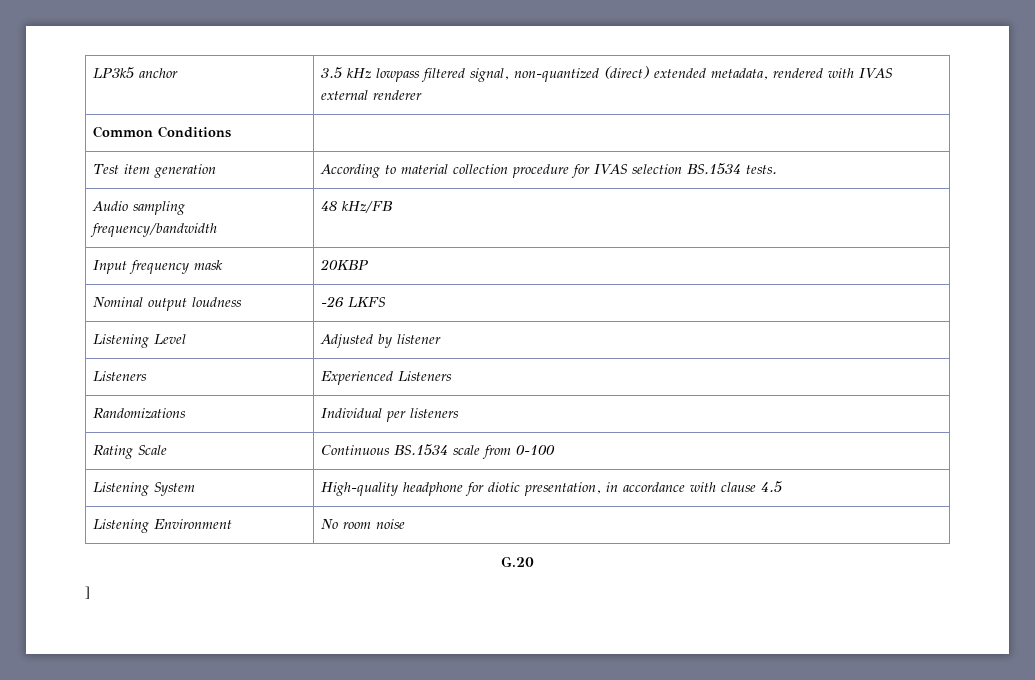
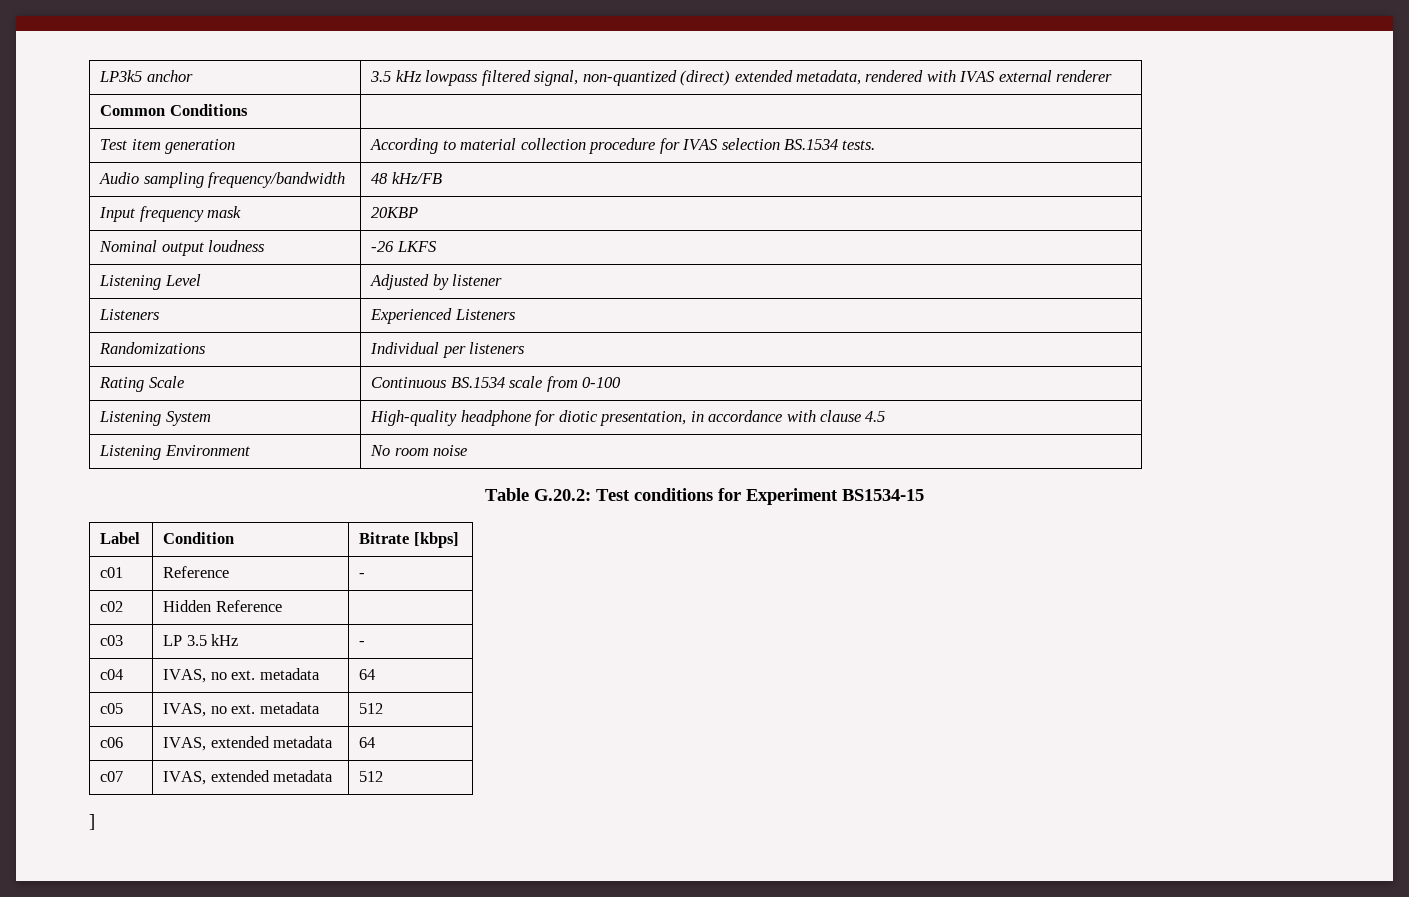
[501,556,534,567] G.20 -> [485,488,924,505] [100,532,141,544] [163,532,235,544] [359,532,459,548] [100,567,124,578] [163,566,230,578] [359,573,366,578] [100,601,124,612] [163,600,282,612] [100,635,124,646] [163,634,239,646] [359,641,366,646] [100,669,124,680] [163,668,320,683] [359,669,376,680] [100,703,124,714] [163,702,320,717] [359,703,384,714] [100,737,124,748] [163,736,334,751] [359,737,376,748] [100,771,124,782] [163,770,334,785] [359,771,384,782] Table G.20.2: Test conditions for Experiment BS1534-15 // Label | Condition | Bitrate [kbps] // c01 | Reference | - // c02 | Hidden Reference | // c03 | LP 3.5 kHz | - // c04 | IVAS, no ext. metadata | 64 // c05 | IVAS, no ext. metadata | 512 // c06 | IVAS, extended metadata | 64 // c07 | IVAS, extended metadata | 512

